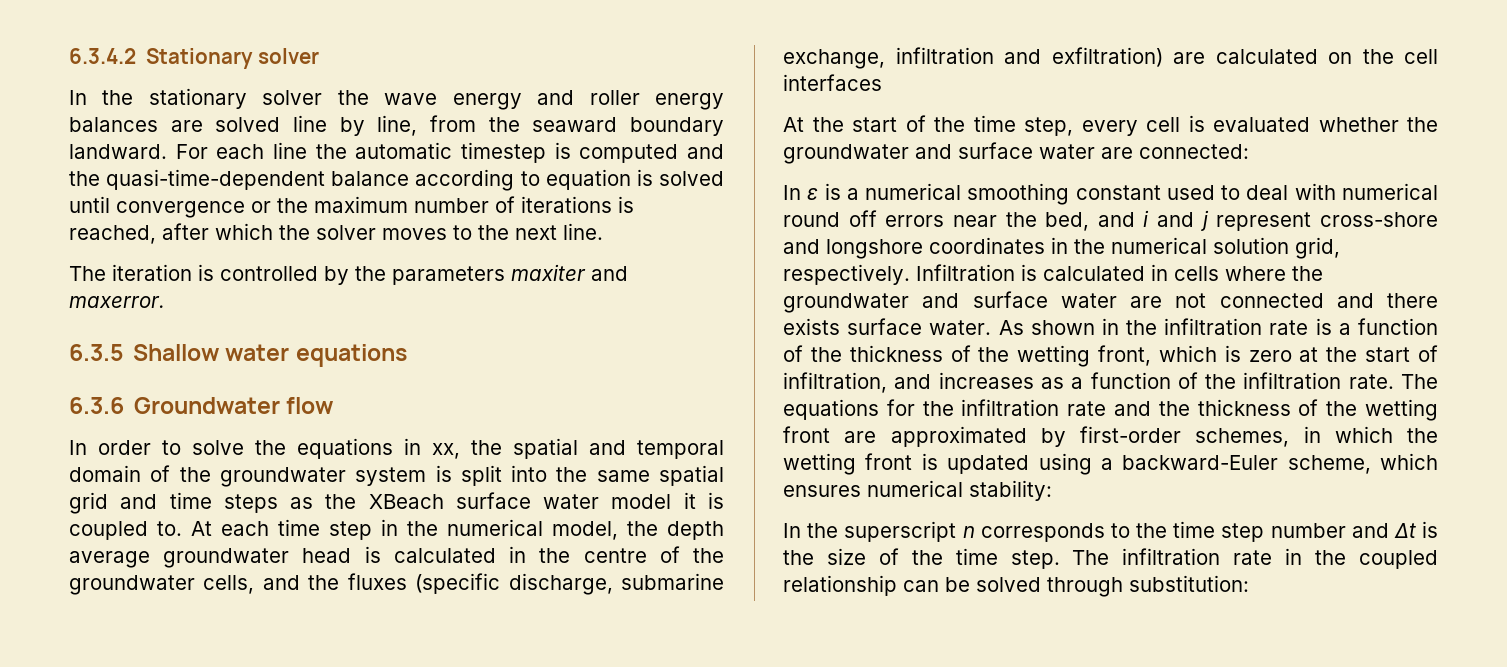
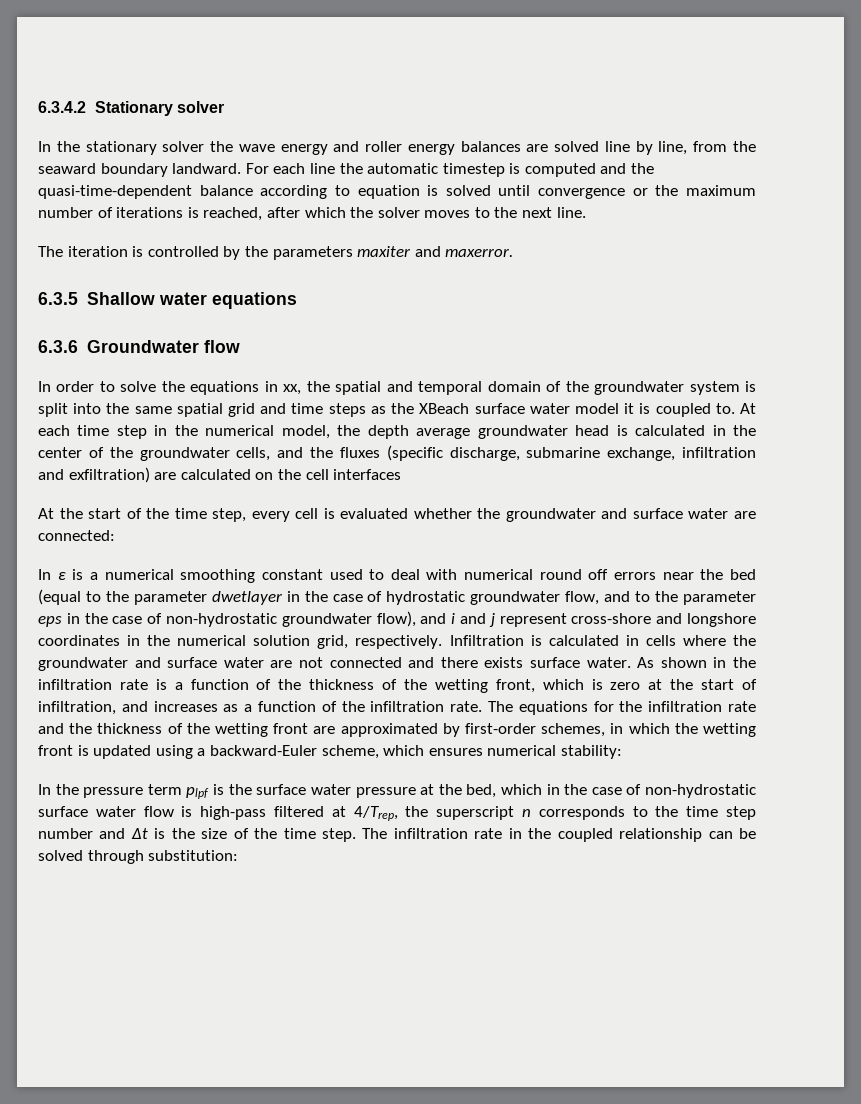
[583,548,647,563] centre -> [38,447,82,458] center
[1045,212,1090,231] bed, -> [729,569,756,580] [38,589,756,605] [38,611,416,627] bed (equal to the parameter dwetlayer in the case of hydrostatic groundwater flow, and to the parameter eps in the case of non-hydrostatic groundwater flow),
(839, 530) none -> [83,784,756,799] [38,806,429,821] pressure term plpf is the surface water pressure at the bed, which in the case of non-hydrostatic surface water flow is high-pass filtered at 4/Trep, the

